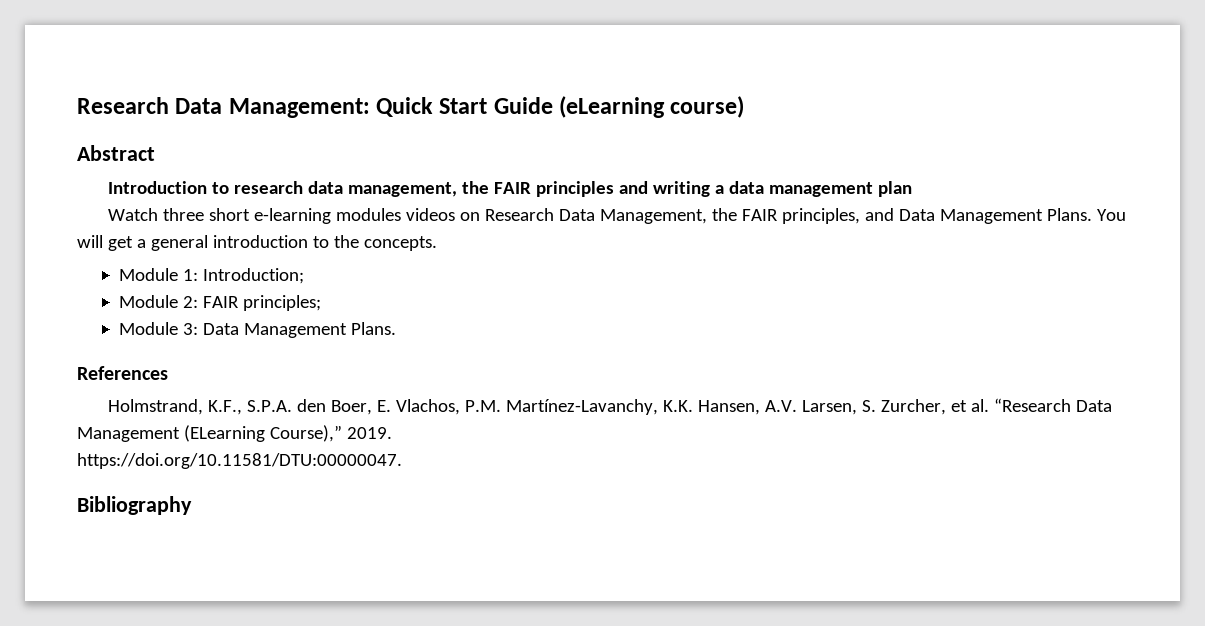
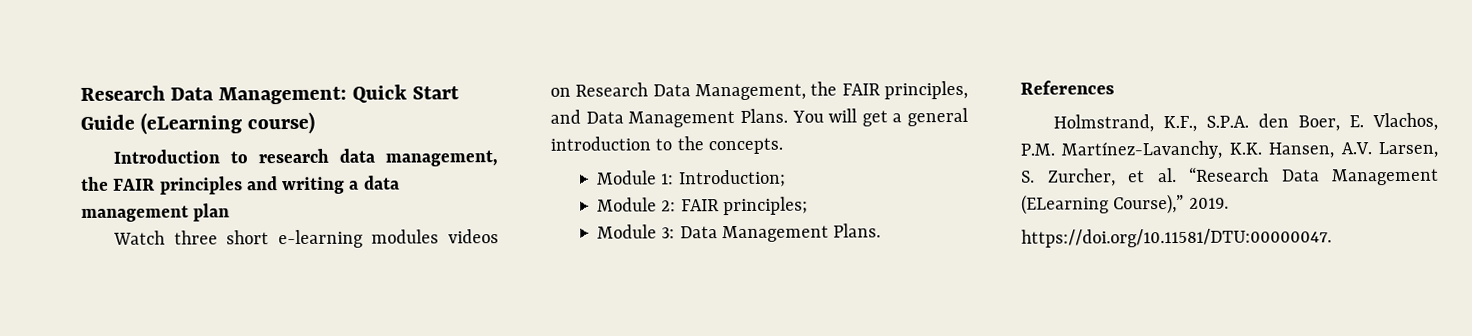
[77,145,155,161] // Abstract -> (316, 123) none
[77,496,192,515] // Bibliography -> (1332, 238) none

